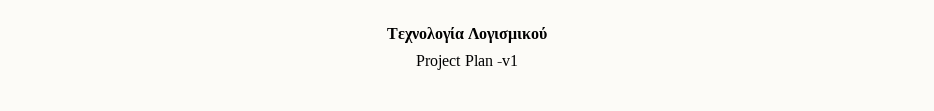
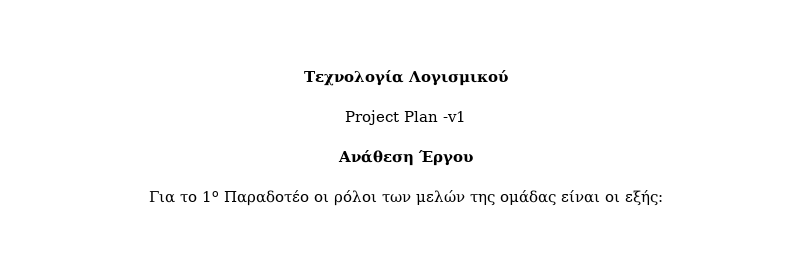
(518, 60) none -> [337,150,473,166] [148,190,663,206] // Ανάθεση Έργου // Για το 1ο Παραδοτέο οι ρόλοι των μελών της ομάδας είναι οι εξής:

